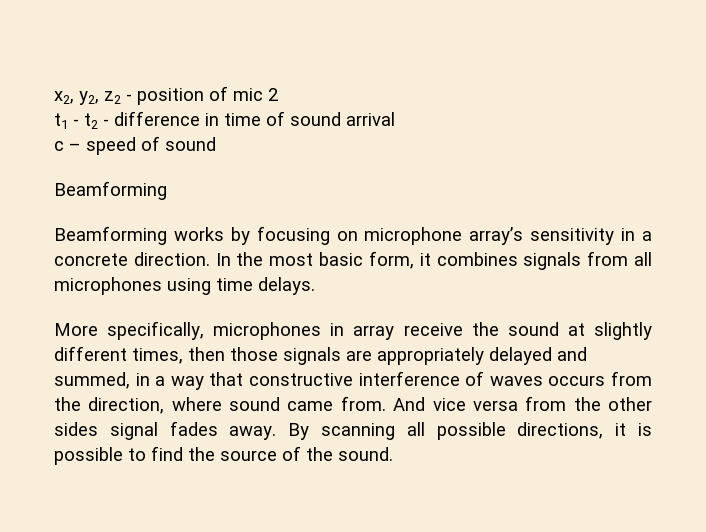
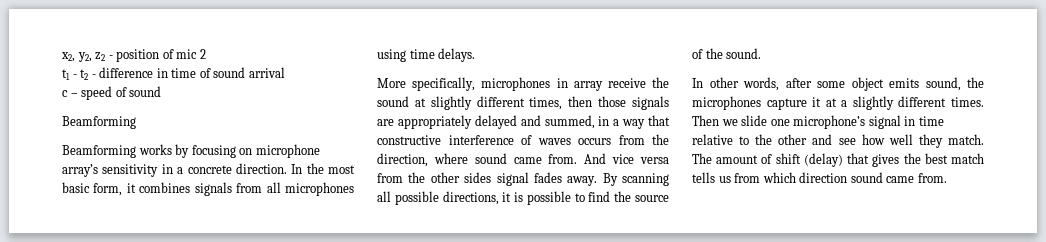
(393, 454) none -> [692,77,984,91] [692,96,984,110] [692,115,944,129] [692,134,984,148] [692,153,984,167] [692,172,947,183] // In other words, after some object emits sound, the microphones capture it at a slightly different times. Then we slide one microphone’s signal in time relative to the other and see how well they match. The amount of shift (delay) that gives the best match tells us from which direction sound came from.

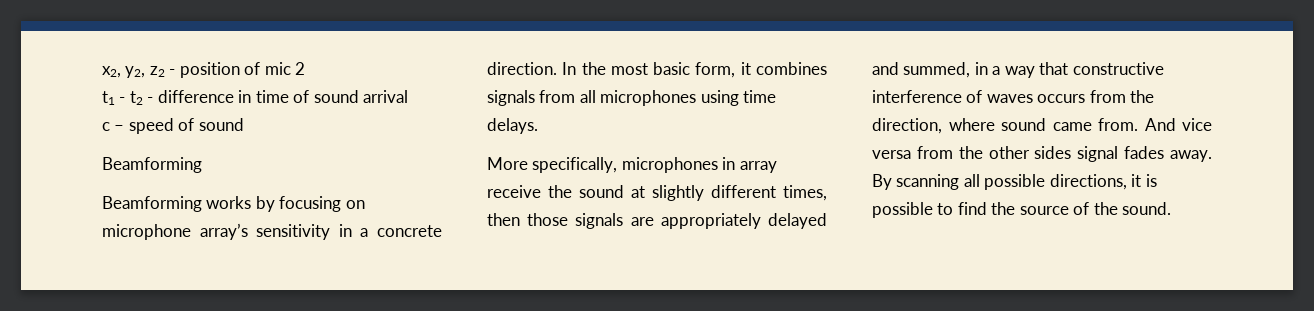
[692,77,984,91] [692,96,984,110] [692,115,944,129] [692,134,984,148] [692,153,984,167] [692,172,947,183] // In other words, after some object emits sound, the microphones capture it at a slightly different times. Then we slide one microphone’s signal in time relative to the other and see how well they match. The amount of shift (delay) that gives the best match tells us from which direction sound came from. -> (1172, 208) none

